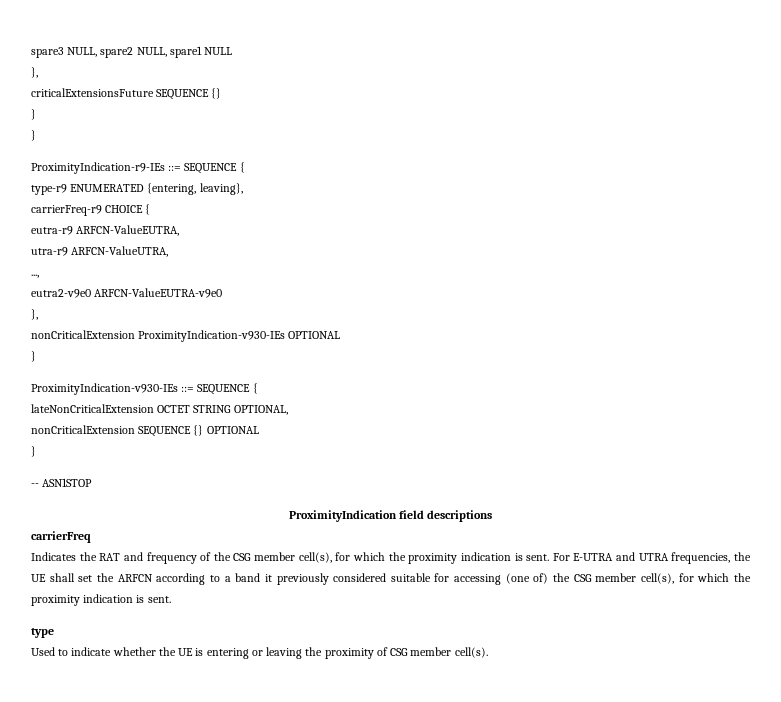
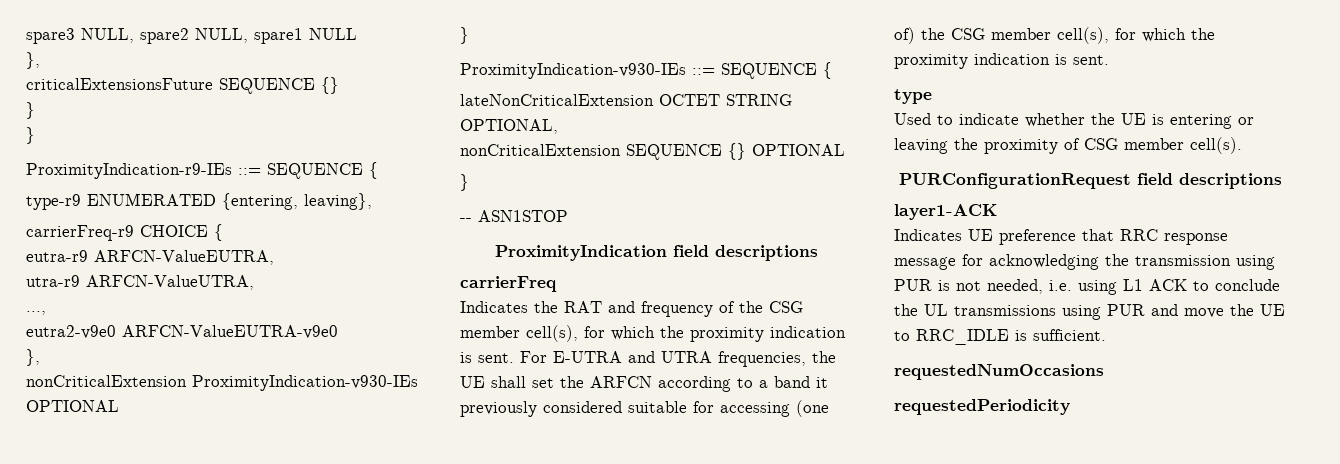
(488, 652) none -> [898,173,1282,189] [894,204,997,220] [894,229,1228,245] [894,254,1275,270] [894,279,1280,295] [894,304,1285,320] [894,329,1106,345] [894,364,1104,380] [894,399,1070,415] // PURConfigurationRequest field descriptions // layer1-ACK // Indicates UE preference that RRC response message for acknowledging the transmission using PUR is not needed, i.e. using L1 ACK to conclude the UL transmissions using PUR and move the UE to RRC_IDLE is sufficient. // requestedNumOccasions // requestedPeriodicity

